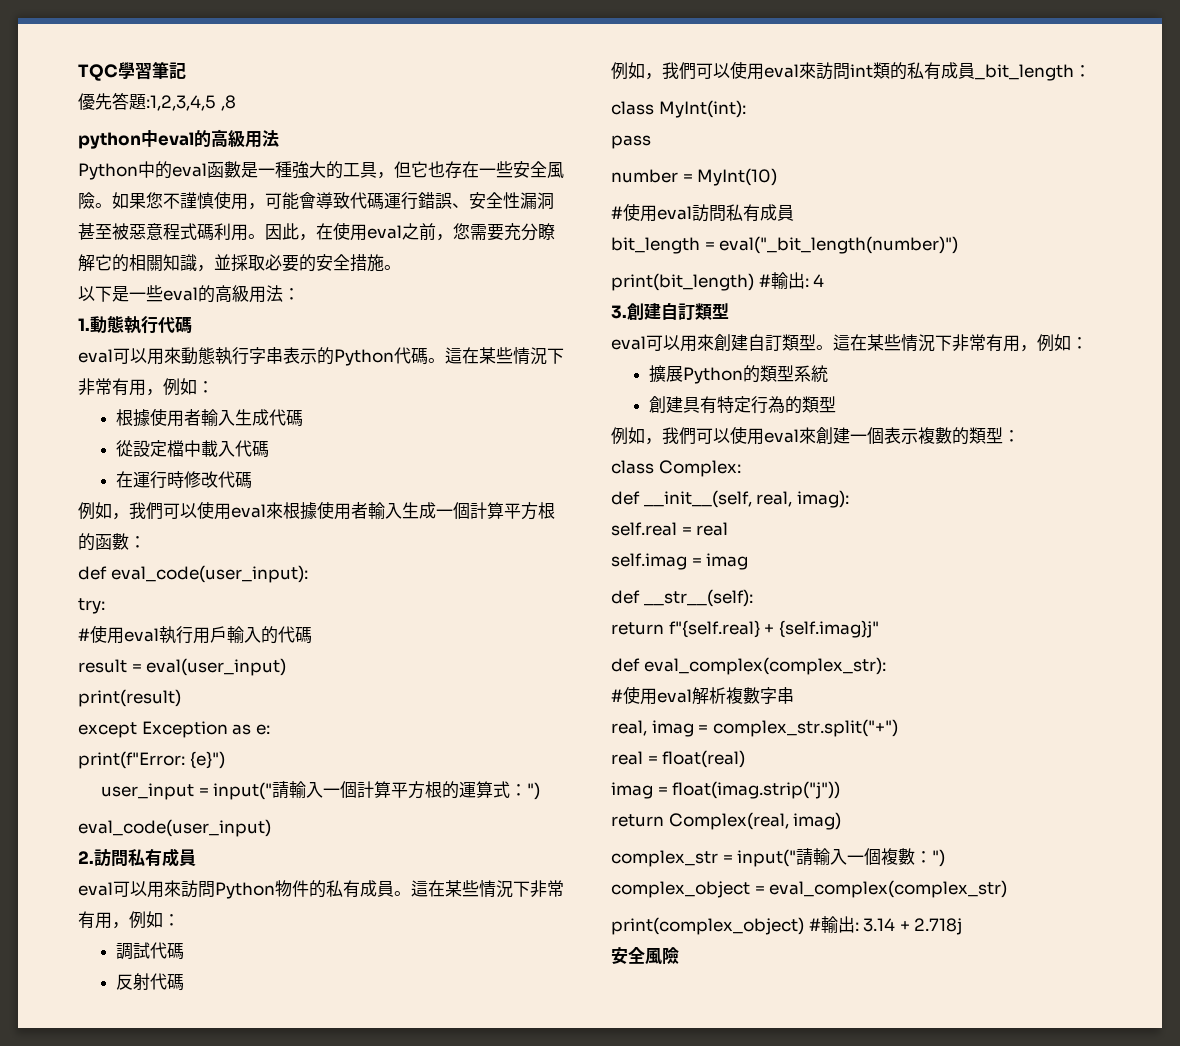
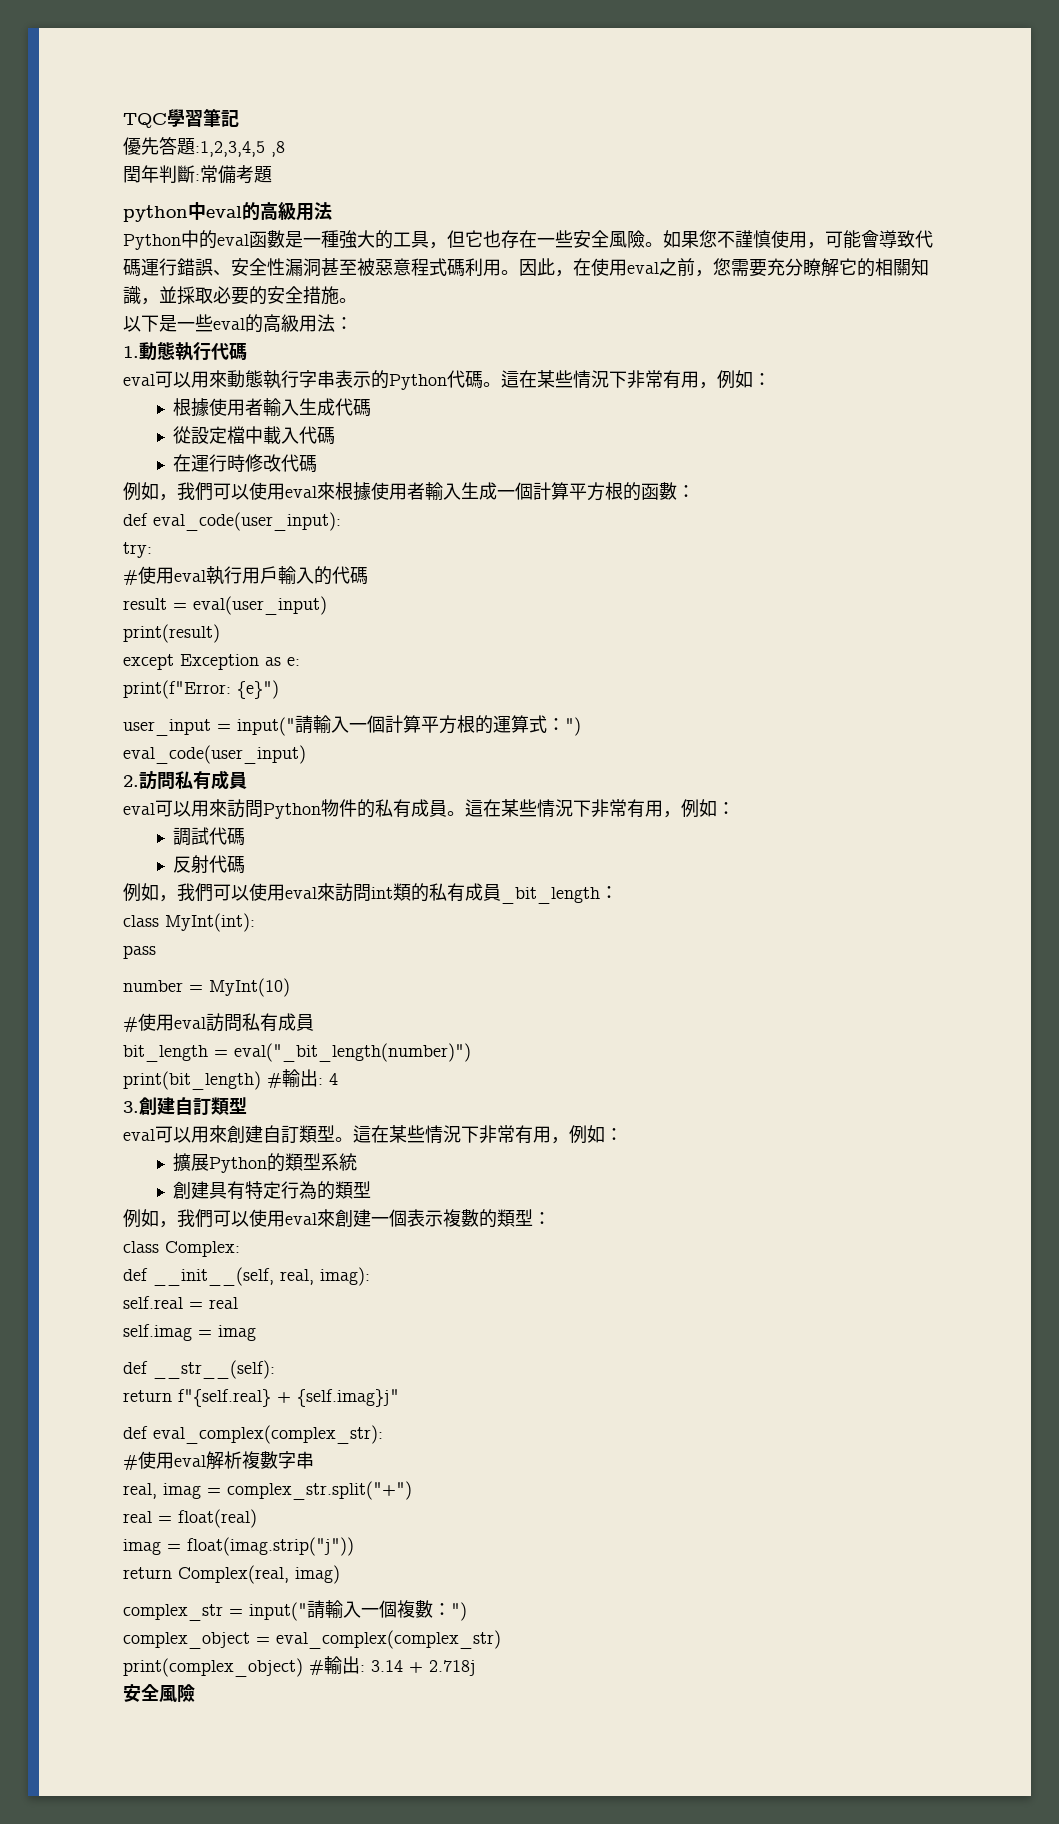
(236, 103) none -> [123,165,272,184] // 閏年判斷:常備考題

